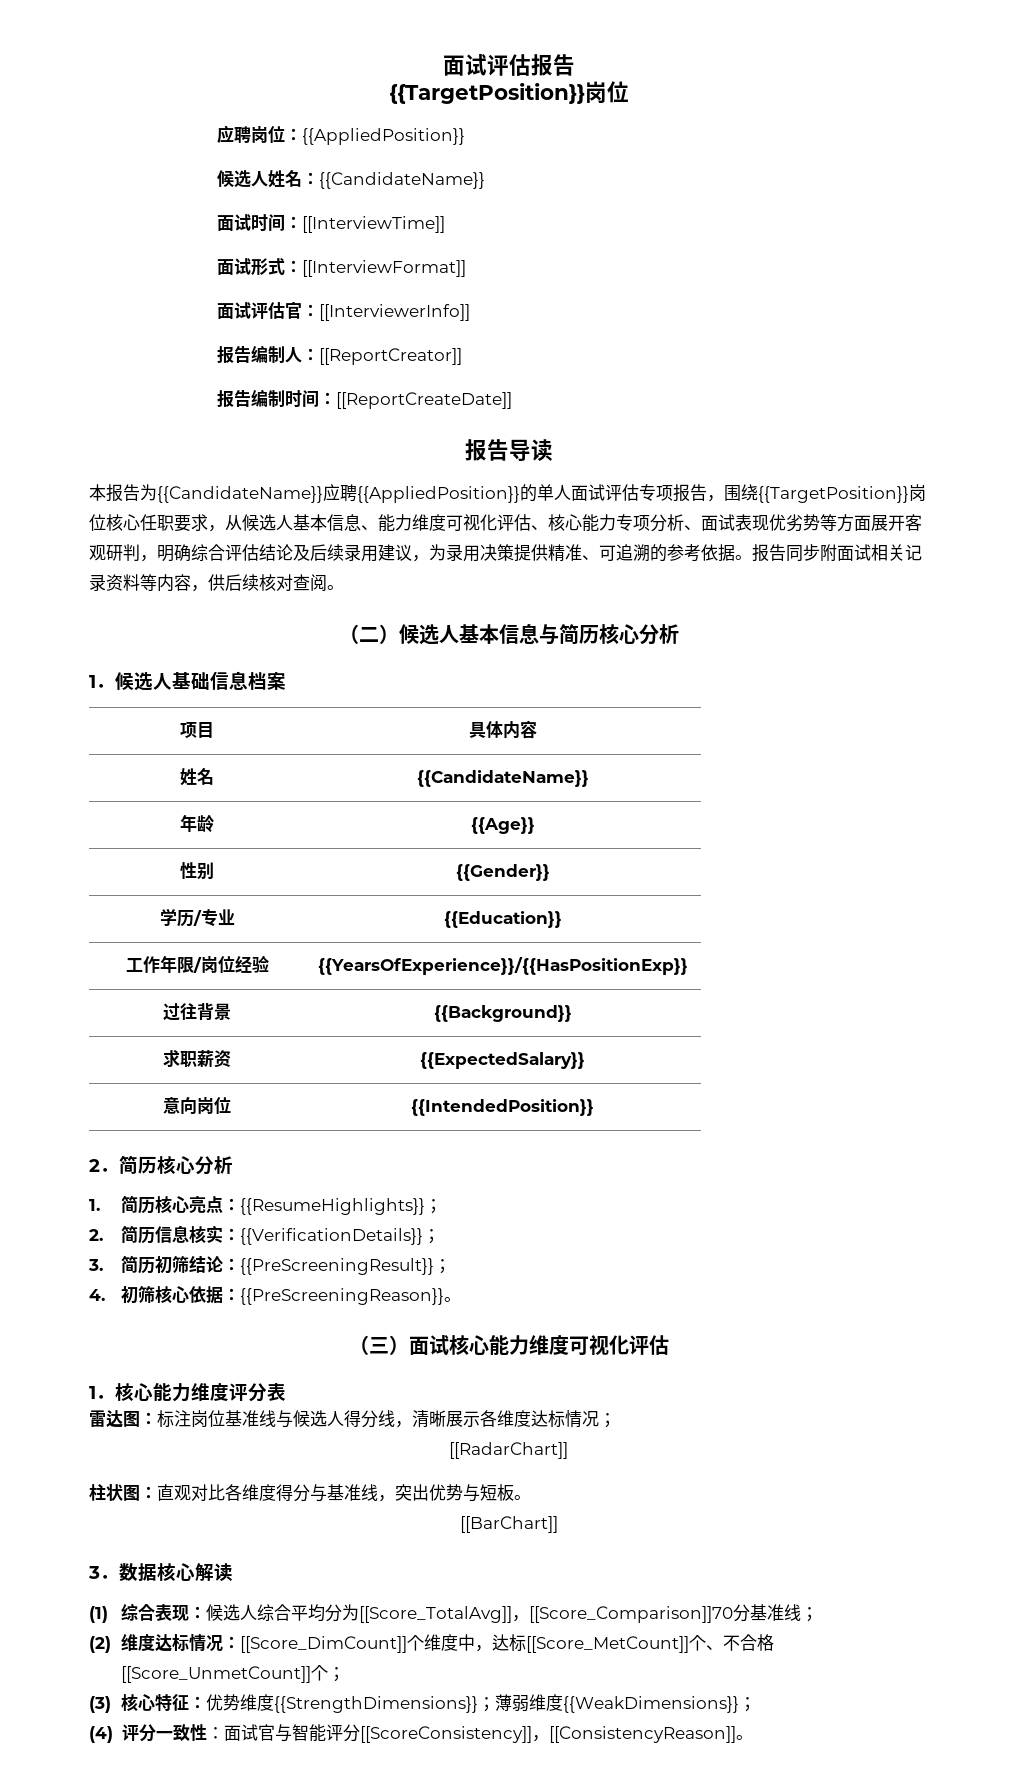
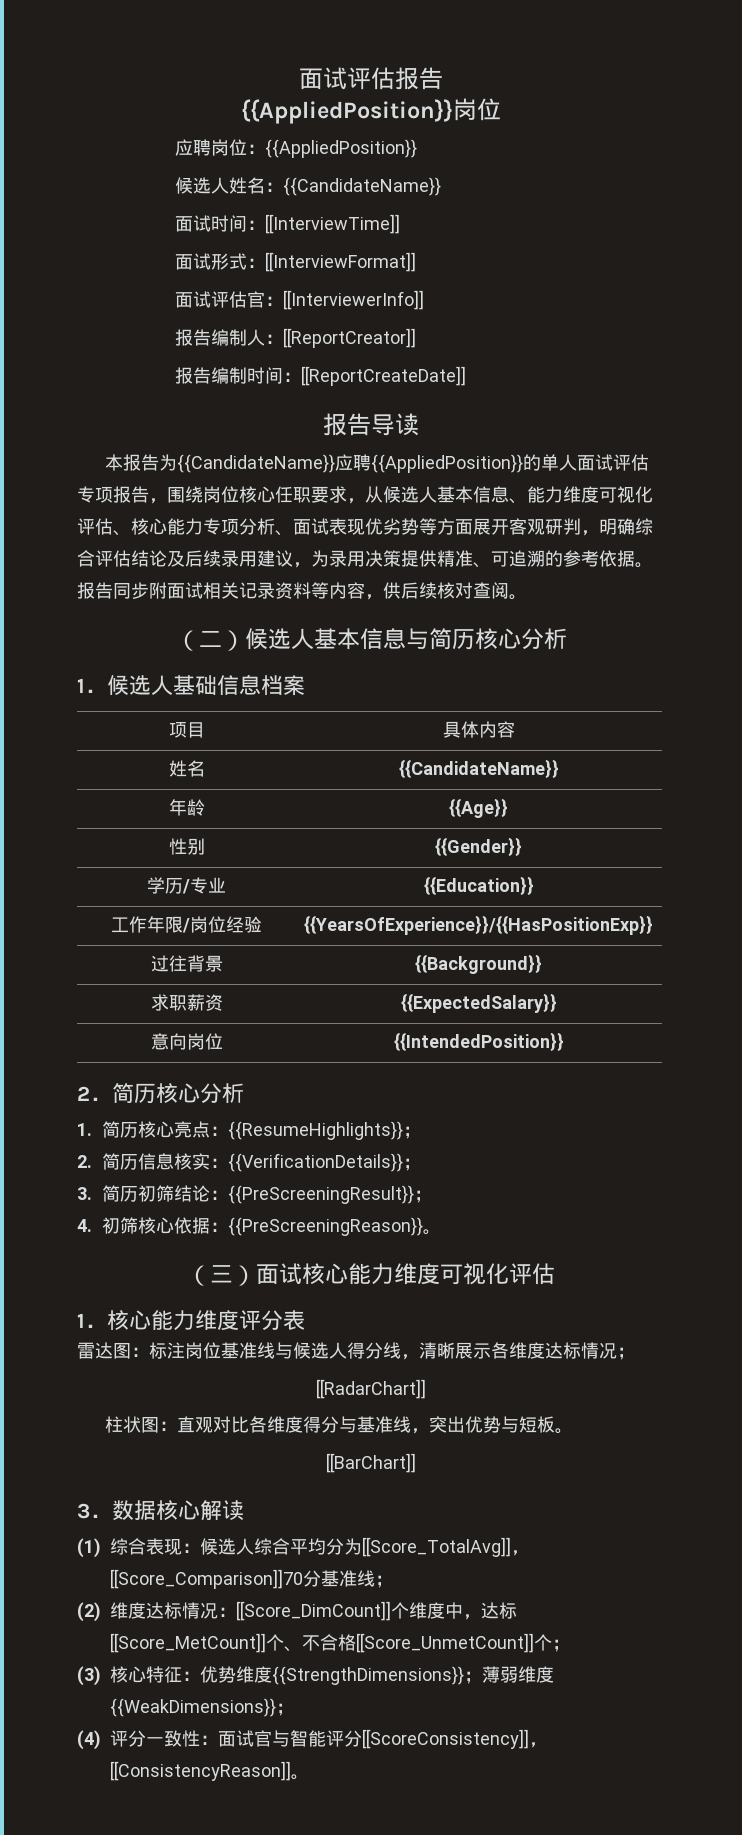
[388,83,585,104] {{TargetPosition}} -> [241,99,453,124] {{AppliedPosition}}
[758,486,909,503] {{TargetPosition}} -> (203, 494) none

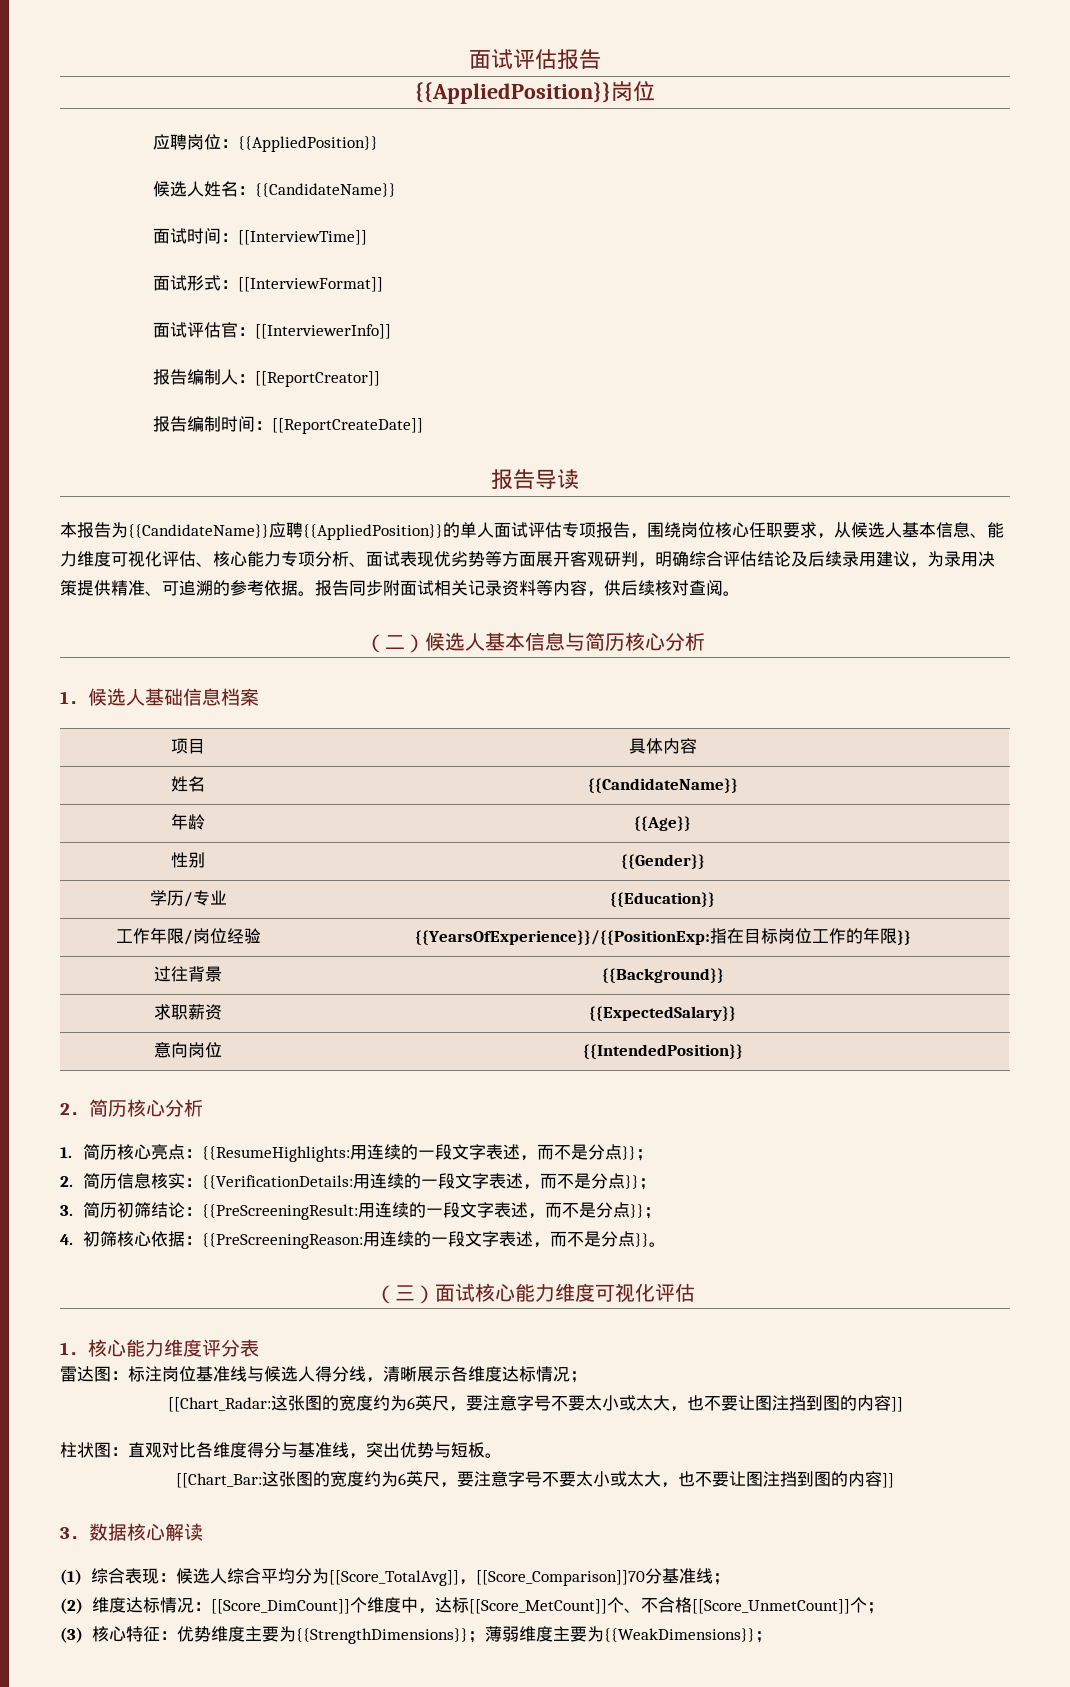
[304,915,653,935] {{YearsOfExperience}}/{{HasPositionExp}} -> [414,927,911,945] {{YearsOfExperience}}/{{PositionExp:指在目标岗位工作的年限}}
[227,1121,403,1140] {{ResumeHighlights}} -> [202,1144,637,1162] {{ResumeHighlights:用连续的一段文字表述，而不是分点}}
[227,1153,403,1172] {{VerificationDetails}} -> [202,1173,640,1190] {{VerificationDetails:用连续的一段文字表述，而不是分点}}
[227,1185,414,1204] {{PreScreeningResult}} -> [202,1202,645,1220] {{PreScreeningResult:用连续的一段文字表述，而不是分点}}
[227,1217,423,1236] {{PreScreeningReason}} -> [202,1231,650,1249] {{PreScreeningReason:用连续的一段文字表述，而不是分点}}
[316,1379,426,1399] [[RadarChart]] -> [167,1395,903,1412] [[Chart_Radar:这张图的宽度约为6英尺，要注意字号不要太小或太大，也不要让图注挡到图的内容]]
[326,1453,416,1473] [[BarChart]] -> [176,1471,894,1488] [[Chart_Bar:这张图的宽度约为6英尺，要注意字号不要太小或太大，也不要让图注挡到图的内容]]
(272, 1674) none -> [244,1626,296,1642] 主要为
(554, 1674) none -> [552,1626,604,1642] 主要为
[77,1729,547,1750] [110,1761,309,1781] // (4)评分一致性：面试官与智能评分[[ScoreConsistency]]，[[ConsistencyReason]]。 -> (772, 1637) none

